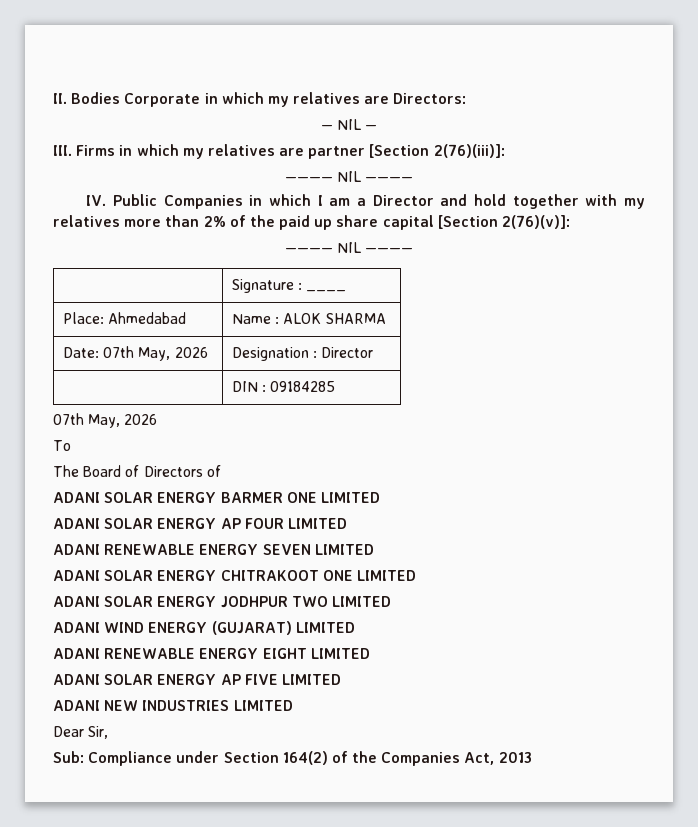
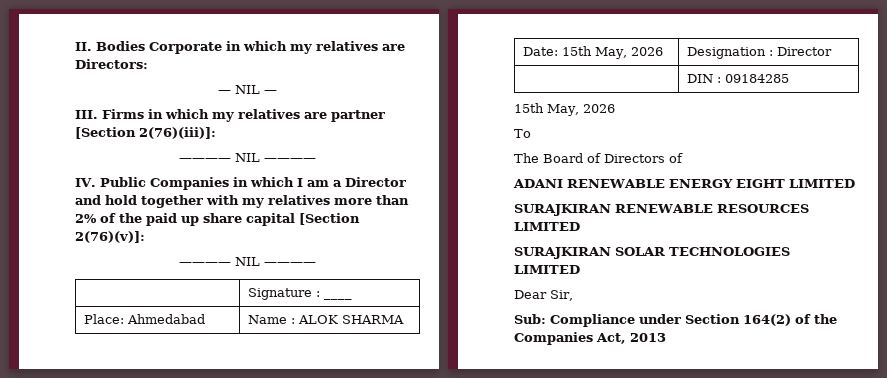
[103,346,135,358] 07th -> [561,46,592,56] 15th
[53,413,84,425] 07th -> [514,103,544,113] 15th
[53,492,380,503] [53,518,347,529] [53,544,374,555] [53,570,416,581] [53,596,391,608] [53,621,355,635] // ADANI SOLAR ENERGY BARMER ONE LIMITED // ADANI SOLAR ENERGY AP FOUR LIMITED // ADANI RENEWABLE ENERGY SEVEN LIMITED // ADANI SOLAR ENERGY CHITRAKOOT ONE LIMITED // ADANI SOLAR ENERGY JODHPUR TWO LIMITED // ADANI WIND ENERGY (GUJARAT) LIMITED -> (683, 158) none
[53,674,341,685] [53,700,230,711] ADANI SOLAR ENERGY AP FIVE LIMITED // ADANI NEW INDUSTRIES -> [514,204,809,216] [514,222,580,231] [514,247,790,259] SURAJKIRAN RENEWABLE RESOURCES LIMITED // SURAJKIRAN SOLAR TECHNOLOGIES

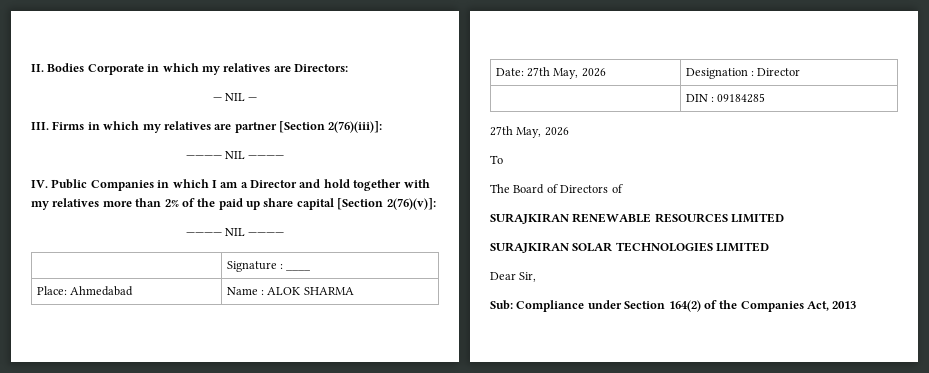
[561,46,592,56] 15th -> [526,67,550,77] 27th
[514,103,544,113] 15th -> [490,126,513,136] 27th
[513,179,855,188] // ADANI RENEWABLE ENERGY EIGHT LIMITED -> (623, 188) none

